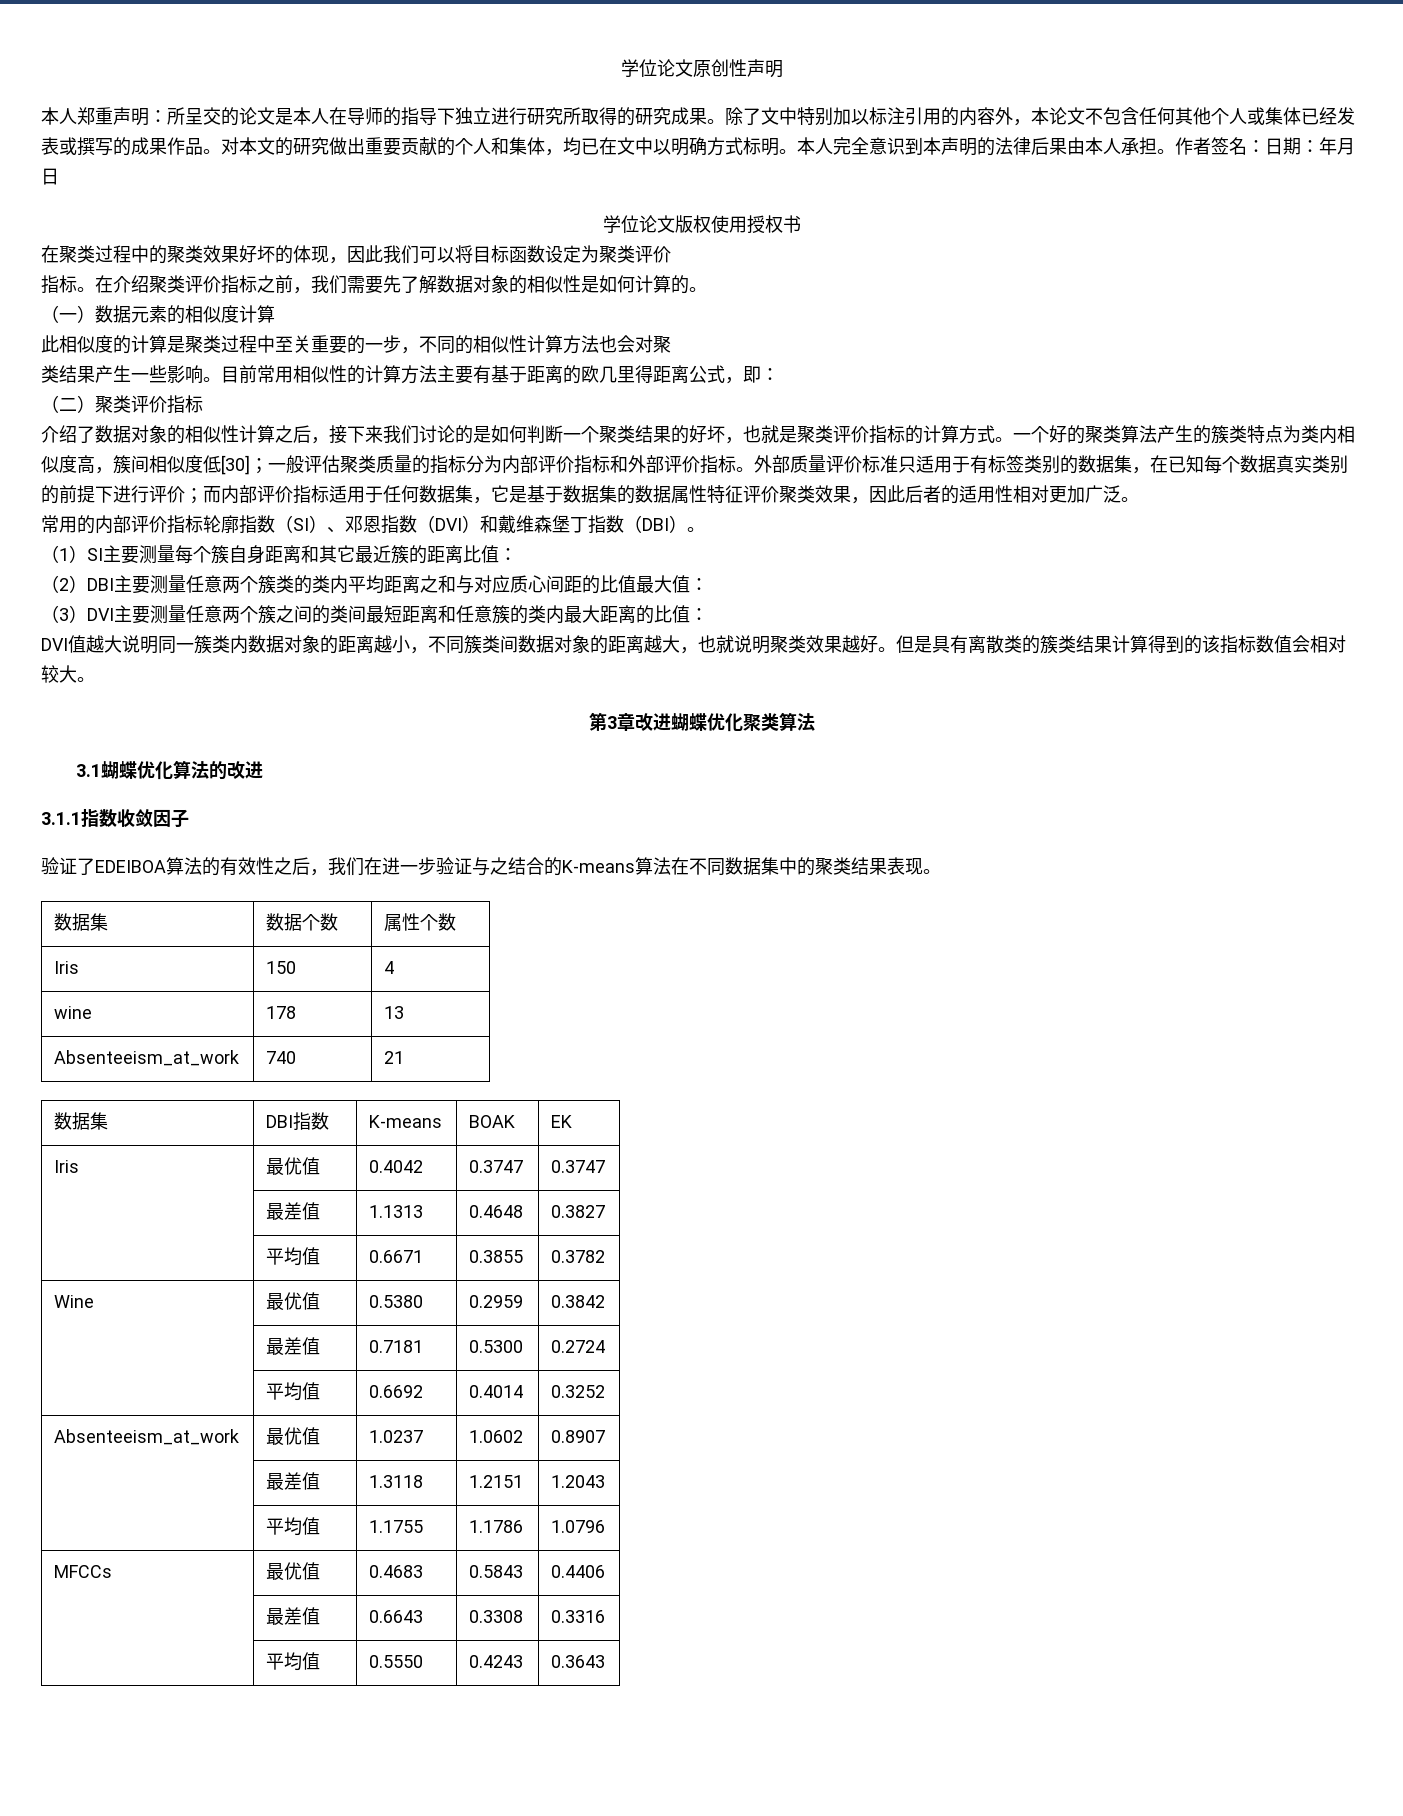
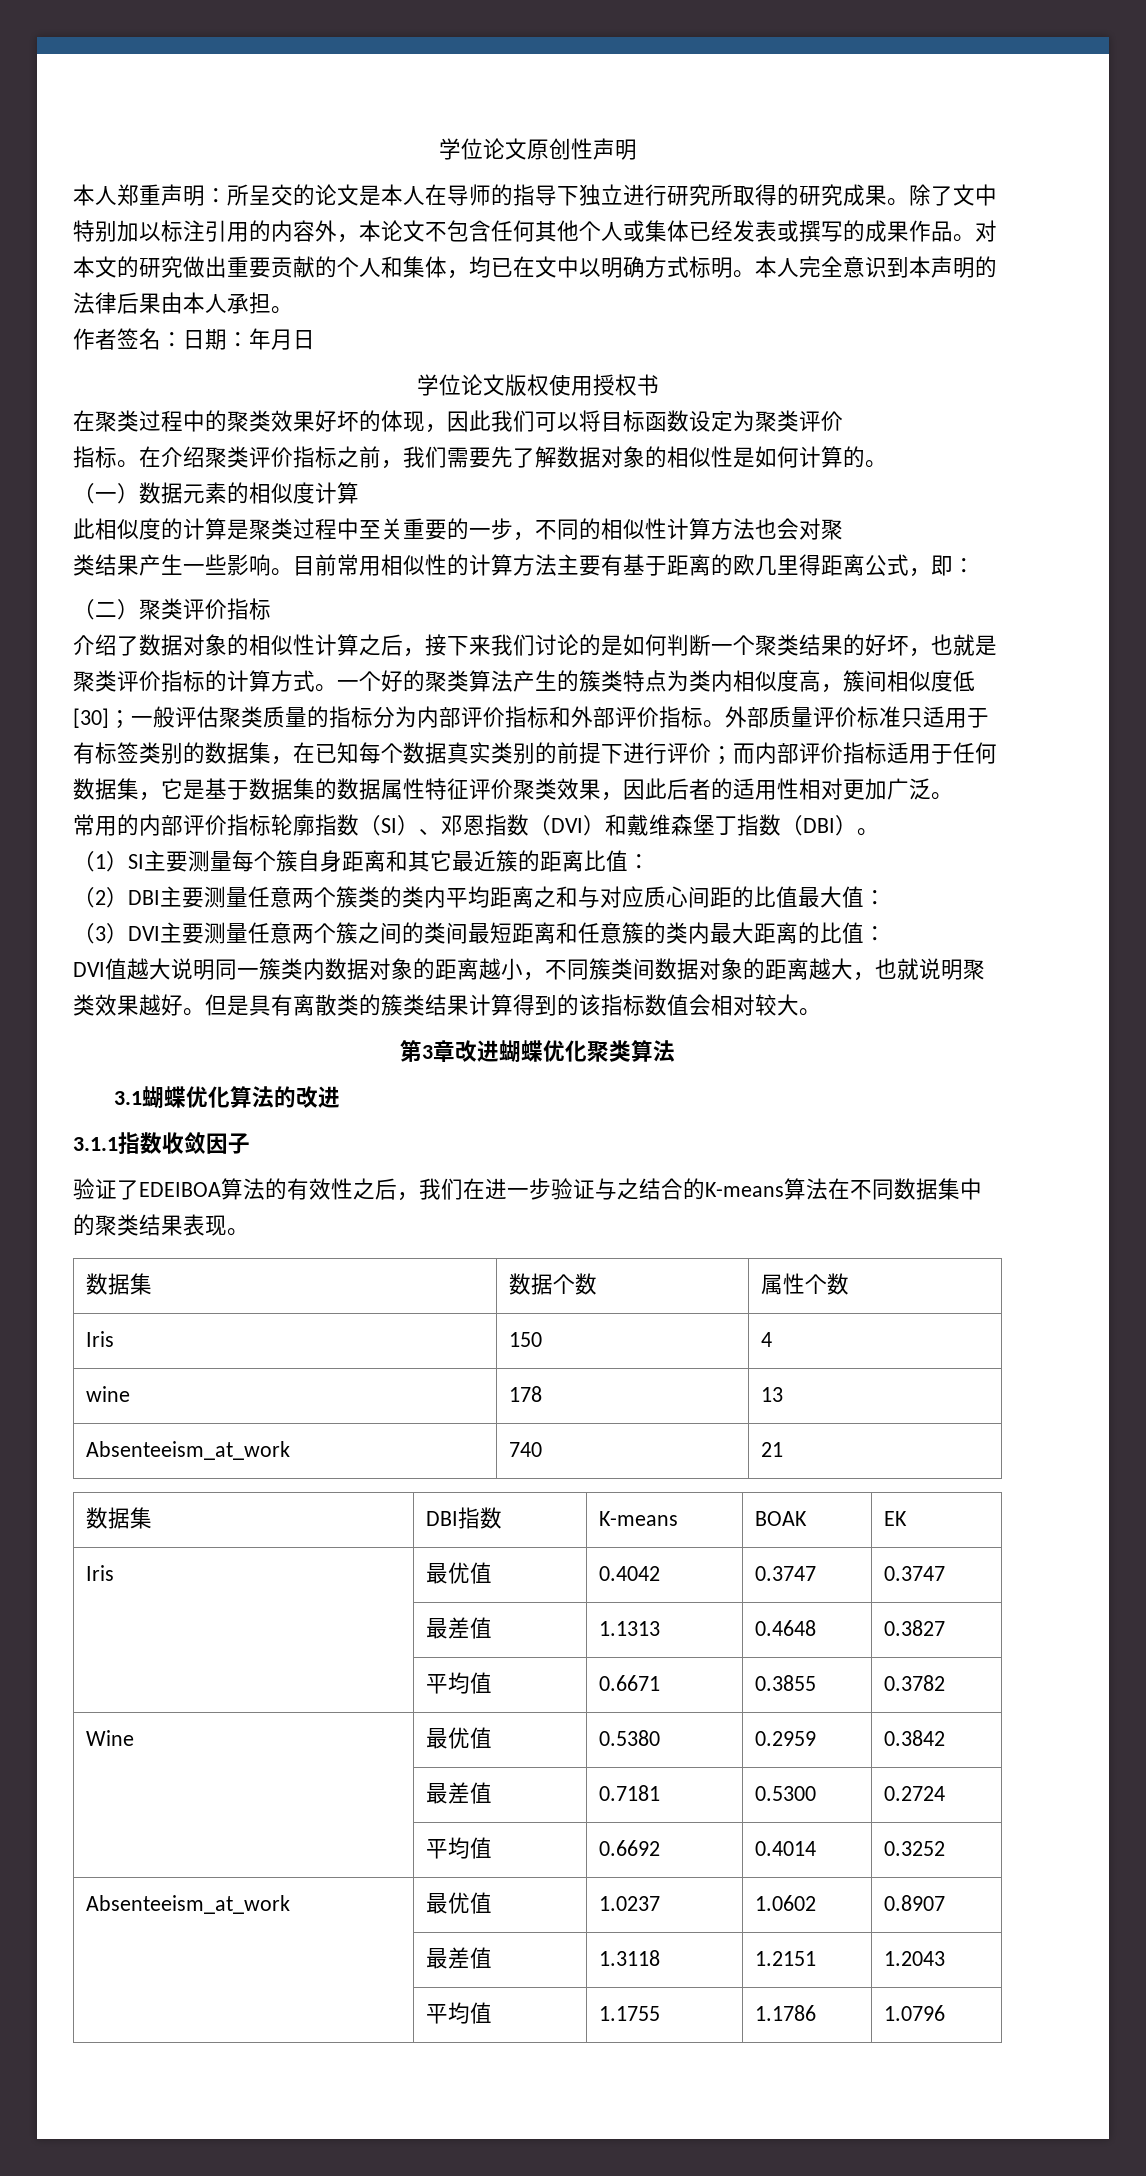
(1175, 151) none -> (293, 310) //
[54,1565,113,1578] [266,1562,321,1580] [369,1565,424,1578] [469,1565,524,1578] [551,1565,606,1578] [266,1607,321,1625] [369,1610,424,1623] [469,1610,524,1623] [551,1610,606,1623] [266,1652,321,1671] [369,1655,424,1668] [469,1655,524,1668] [551,1655,606,1668] // MFCCs | 最优值 | 0.4683 | 0.5843 | 0.4406 // | 最差值 | 0.6643 | 0.3308 | 0.3316 // | 平均值 | 0.5550 | 0.4243 | 0.3643 -> (945, 2013) none

